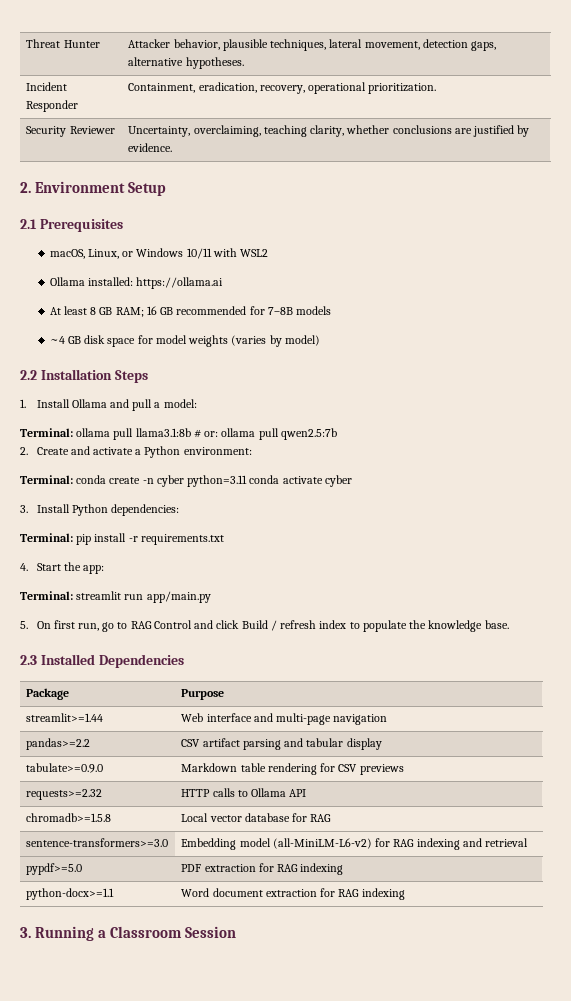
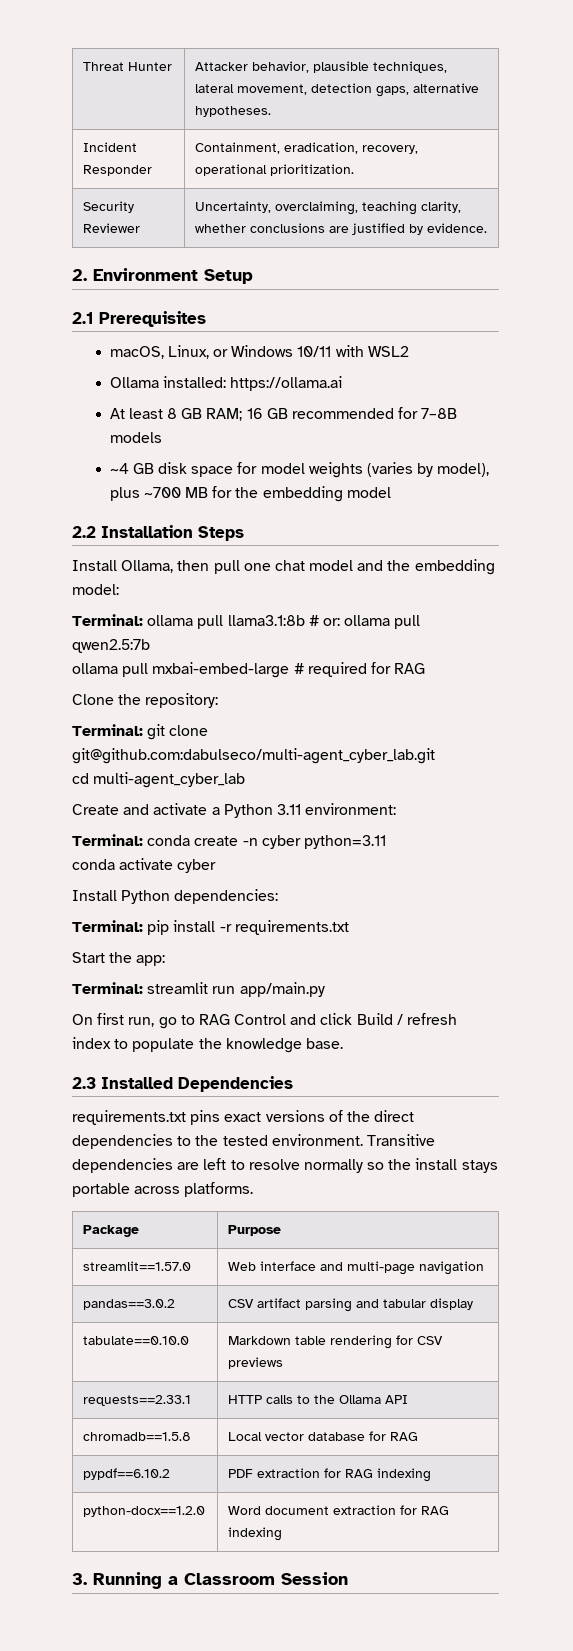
[284,335,320,346] [20,369,148,383] [20,399,161,411] model) // 2.2 Installation Steps // 1. Install Ollama and pull a -> [437,463,490,477] [109,486,391,502] [72,525,244,541] [72,559,495,575] model), plus ~700 MB for the embedding model // 2.2 Installation Steps // Install Ollama, then pull one chat model and the embedding
[20,447,28,455] 2. -> [72,662,426,678] [72,693,219,708] [72,724,209,740] [72,748,435,764] [72,772,246,788] ollama pull mxbai-embed-large # required for RAG // Clone the repository: // Terminal: git clone git@github.com:dabulseco/multi-agent_cyber_lab.git // cd multi-agent_cyber_lab //
(181, 452) none -> [276,804,301,815] 3.11
(248, 481) none -> (386, 842) //
[20,505,28,513] 3. -> (217, 866) none
[20,563,28,571] 4. -> (349, 927) none
[20,621,28,629] 5. -> (325, 989) none
(184, 661) none -> [72,1110,415,1125] [72,1134,435,1149] [72,1158,498,1173] [72,1182,254,1197] // requirements.txt pins exact versions of the direct dependencies to the tested environment. Transitive dependencies are left to resolve normally so the install stays portable across platforms.
[26,713,104,722] streamlit>=1.44 -> [83,1261,192,1271] streamlit==1.57.0
[26,738,91,750] pandas>=2.2 -> [83,1299,176,1310] pandas==3.0.2
[26,763,104,773] tabulate>=0.9.0 -> [83,1336,190,1345] tabulate==0.10.0
[26,789,103,800] requests>=2.32 -> [83,1395,192,1406] requests==2.33.1
(248, 793) none -> [314,1395,336,1404] the
[26,813,112,822] chromadb>=1.5.8 -> [83,1432,192,1441] chromadb==1.5.8
[26,838,169,847] [181,838,529,850] [26,863,83,875] sentence-transformers>=3.0 | Embedding model (all-MiniLM-L6-v2) for RAG indexing and retrieval // pypdf>=5.0 -> [83,1468,171,1480] pypdf==6.10.2
[26,888,115,900] python-docx>=1.1 -> [83,1506,206,1517] python-docx==1.2.0

